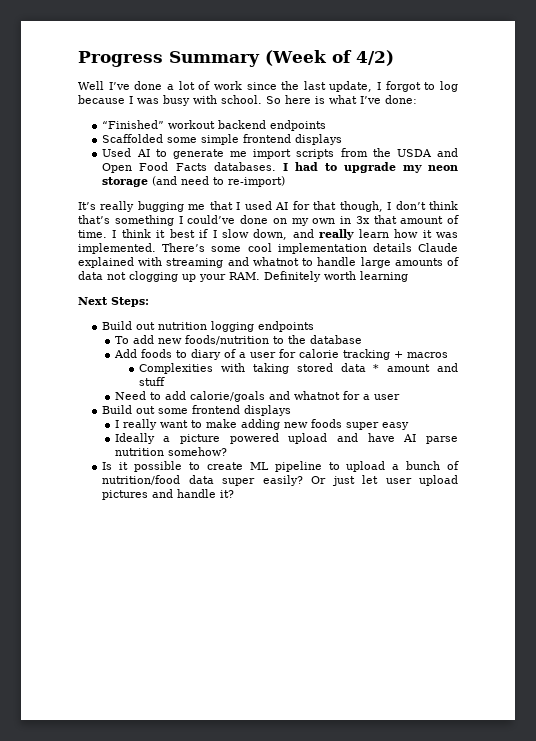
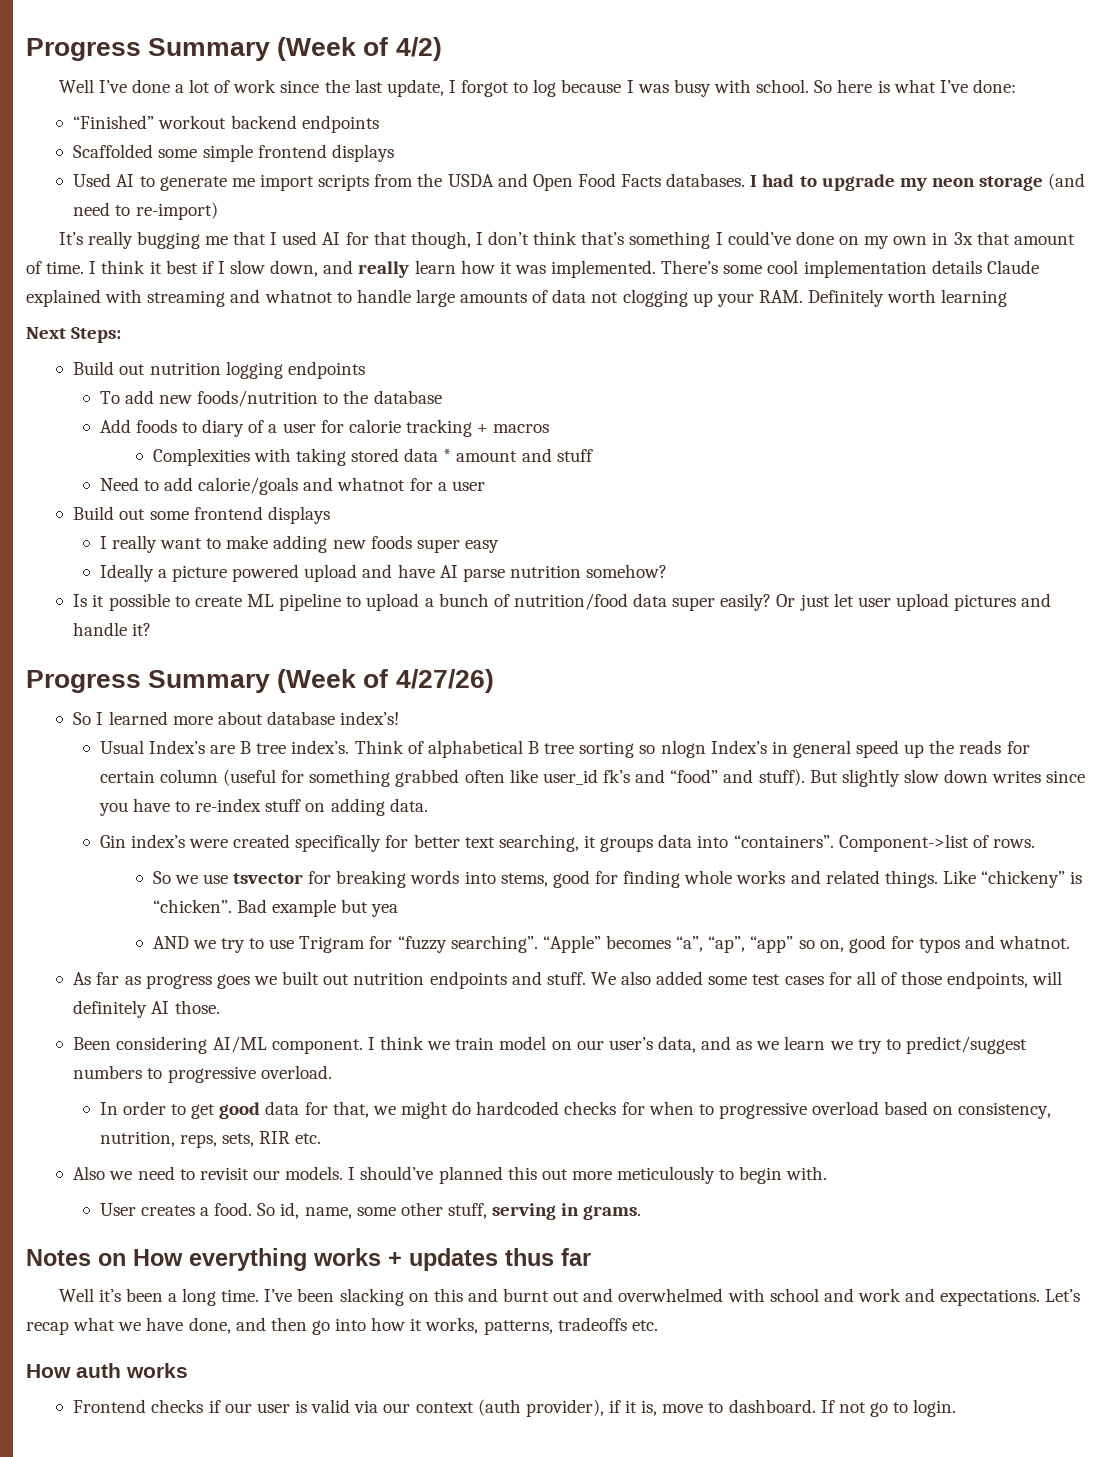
(235, 494) none -> [26,669,494,693] [73,711,400,725] [99,740,1030,758] [99,769,1086,787] [98,798,428,816] [99,834,1035,852] [152,870,1083,888] [152,899,399,917] [152,935,1071,953] [73,971,1063,989] [73,1000,220,1018] [73,1036,1027,1054] [73,1065,332,1083] [99,1101,1052,1119] [99,1131,322,1148] [73,1166,828,1184] [99,1202,642,1220] [26,1248,591,1271] [58,1288,1081,1306] [26,1317,658,1335] [26,1363,188,1378] [73,1399,957,1417] // Progress Summary (Week of 4/27/26) // So I learned more about database index’s! // Usual Index’s are B tree index’s. Think of alphabetical B tree sorting so nlogn Index’s in general speed up the reads for certain column (useful for something grabbed often like user_id fk’s and “food” and stuff). But slightly slow down writes since you have to re-index stuff on adding data. // Gin index’s were created specifically for better text searching, it groups data into “containers”. Component->list of rows. // So we use tsvector for breaking words into stems, good for finding whole works and related things. Like “chickeny” is “chicken”. Bad example but yea // AND we try to use Trigram for “fuzzy searching”. “Apple” becomes “a”, “ap”, “app” so on, good for typos and whatnot. // As far as progress goes we built out nutrition endpoints and stuff. We also added some test cases for all of those endpoints, will definitely AI those. // Been considering AI/ML component. I think we train model on our user’s data, and as we learn we try to predict/suggest numbers to progressive overload. // In order to get good data for that, we might do hardcoded checks for when to progressive overload based on consistency, nutrition, reps, sets, RIR etc. // Also we need to revisit our models. I should’ve planned this out more meticulously to begin with. // User creates a food. So id, name, some other stuff, serving in grams. // Notes on How everything works + updates thus far // Well it’s been a long time. I’ve been slacking on this and burnt out and overwhelmed with school and work and expectations. Let’s recap what we have done, and then go into how it works, patterns, tradeoffs etc. // How auth works // Frontend checks if our user is valid via our context (auth provider), if it is, move to dashboard. If not go to login.

